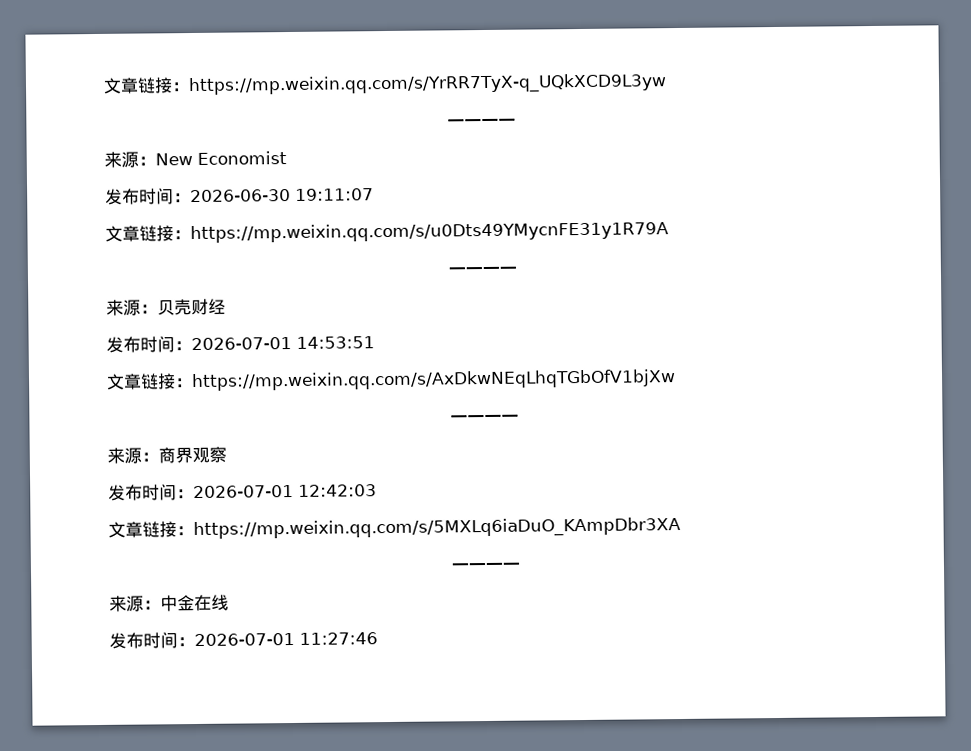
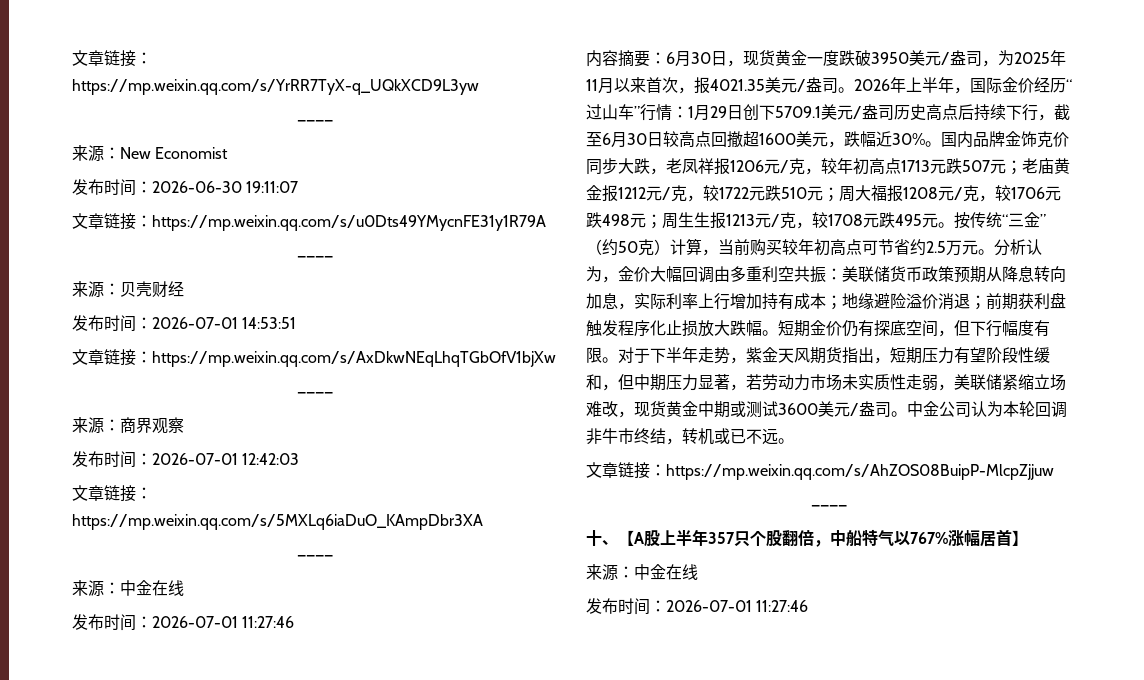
(378, 638) none -> [586,50,1066,67] [586,77,1072,94] [586,104,1070,121] [586,131,1069,148] [586,158,1070,175] [586,185,1061,202] [586,212,1046,229] [586,238,1042,256] [586,266,1066,283] [586,292,1066,310] [586,320,1050,337] [586,347,1050,364] [586,374,1066,391] [586,401,1067,418] [586,428,794,445] [586,462,1054,480] [811,505,847,510] [586,529,1028,547] [586,564,698,581] [586,598,809,615] // 内容摘要：6月30日，现货黄金一度跌破3950美元/盎司，为2025年11月以来首次，报4021.35美元/盎司。2026年上半年，国际金价经历“过山车”行情：1月29日创下5709.1美元/盎司历史高点后持续下行，截至6月30日较高点回撤超1600美元，跌幅近30%。国内品牌金饰克价同步大跌，老凤祥报1206元/克，较年初高点1713元跌507元；老庙黄金报1212元/克，较1722元跌510元；周大福报1208元/克，较1706元跌498元；周生生报1213元/克，较1708元跌495元。按传统“三金”（约50克）计算，当前购买较年初高点可节省约2.5万元。分析认为，金价大幅回调由多重利空共振：美联储货币政策预期从降息转向加息，实际利率上行增加持有成本；地缘避险溢价消退；前期获利盘触发程序化止损放大跌幅。短期金价仍有探底空间，但下行幅度有限。对于下半年走势，紫金天风期货指出，短期压力有望阶段性缓和，但中期压力显著，若劳动力市场未实质性走弱，美联储紧缩立场难改，现货黄金中期或测试3600美元/盎司。中金公司认为本轮回调非牛市终结，转机或已不远。 // 文章链接：https://mp.weixin.qq.com/s/AhZOS08BuipP-MlcpZjjuw // ———— // 十、【A股上半年357只个股翻倍，中船特气以767%涨幅居首】 // 来源：中金在线 // 发布时间：2026-07-01 11:27:46

